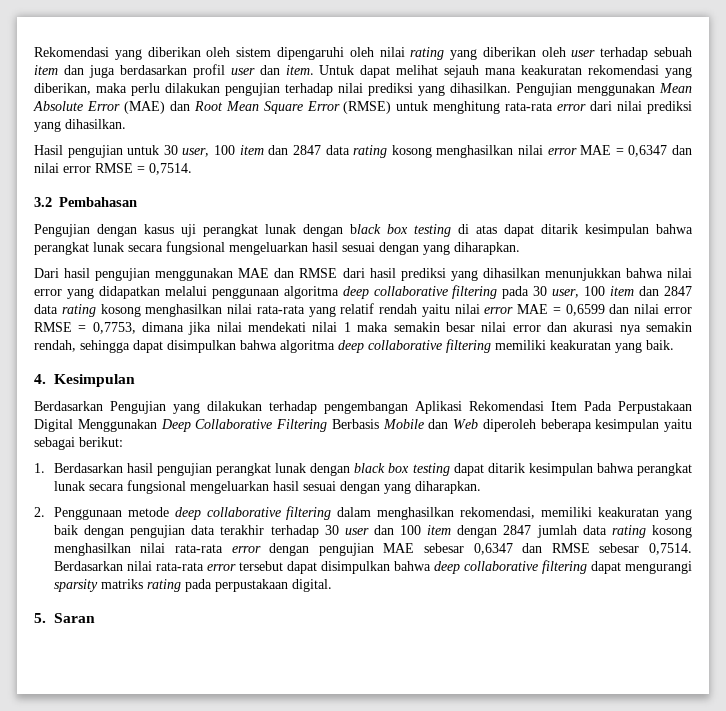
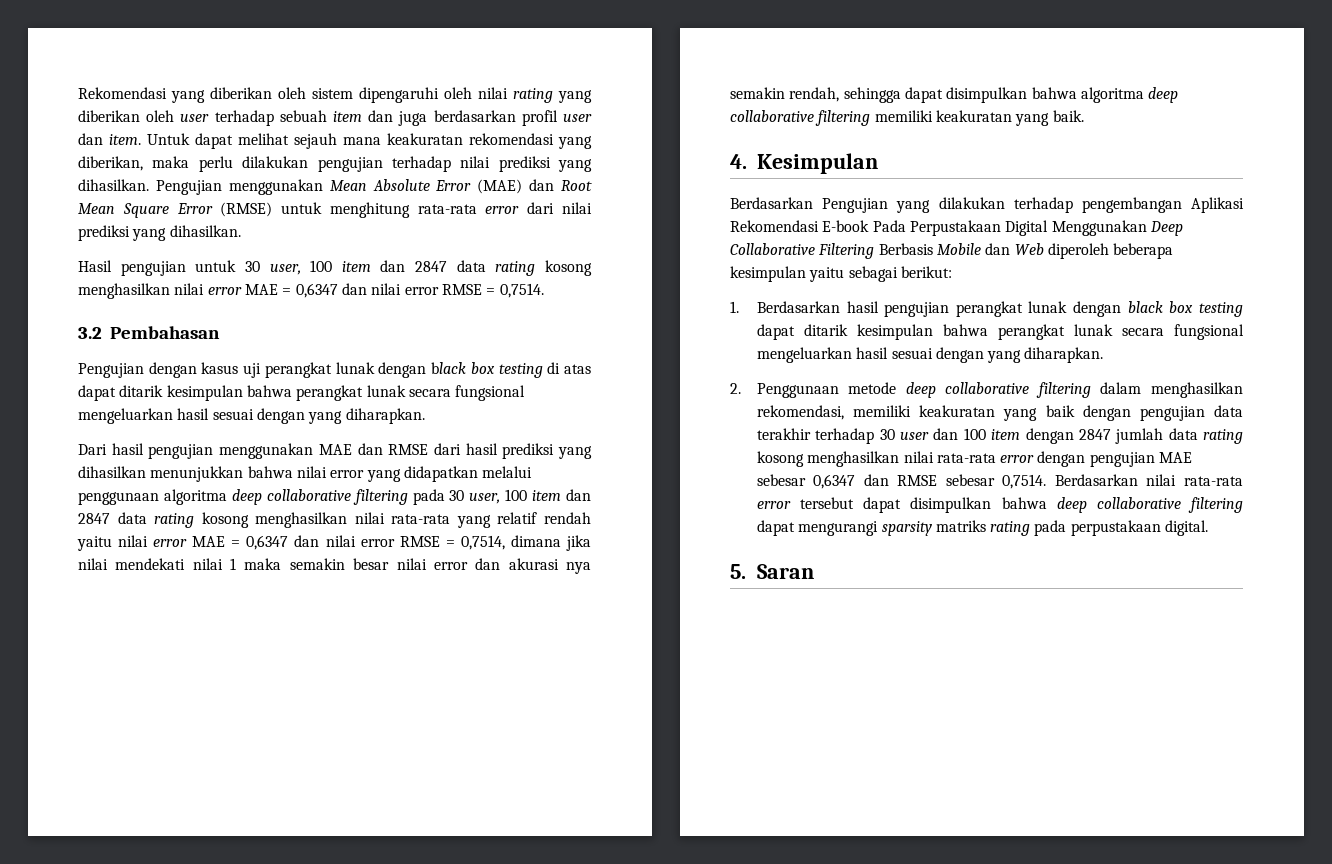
[565,304,692,316] [34,322,136,334] 0,6599 dan nilai error RMSE = 0,7753, -> [246,535,505,550] 0,6347 dan nilai error RMSE = 0,7514,
[551,401,577,411] Item -> [822,220,870,232] E-book

